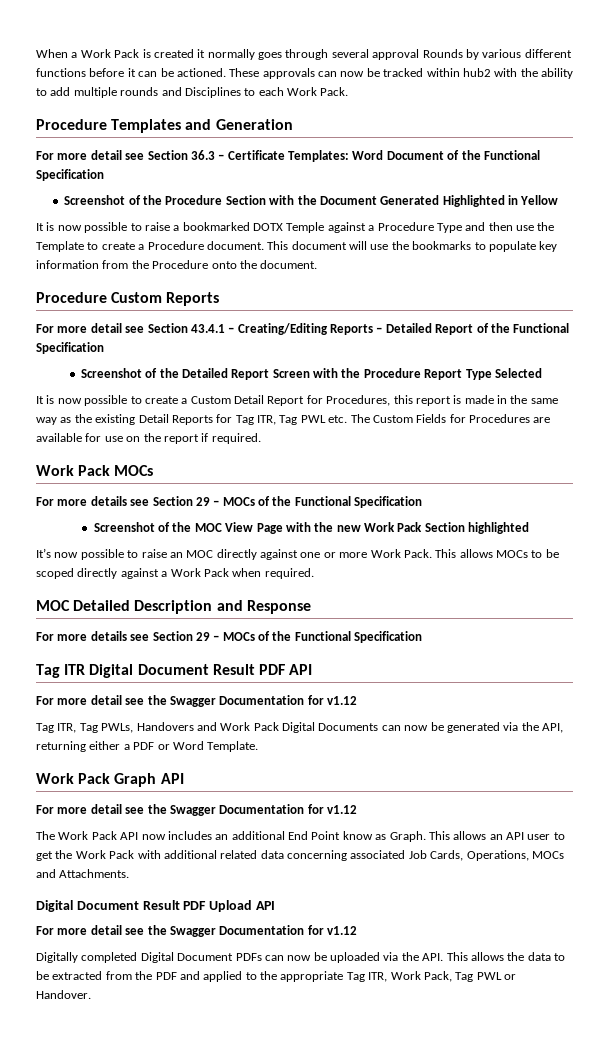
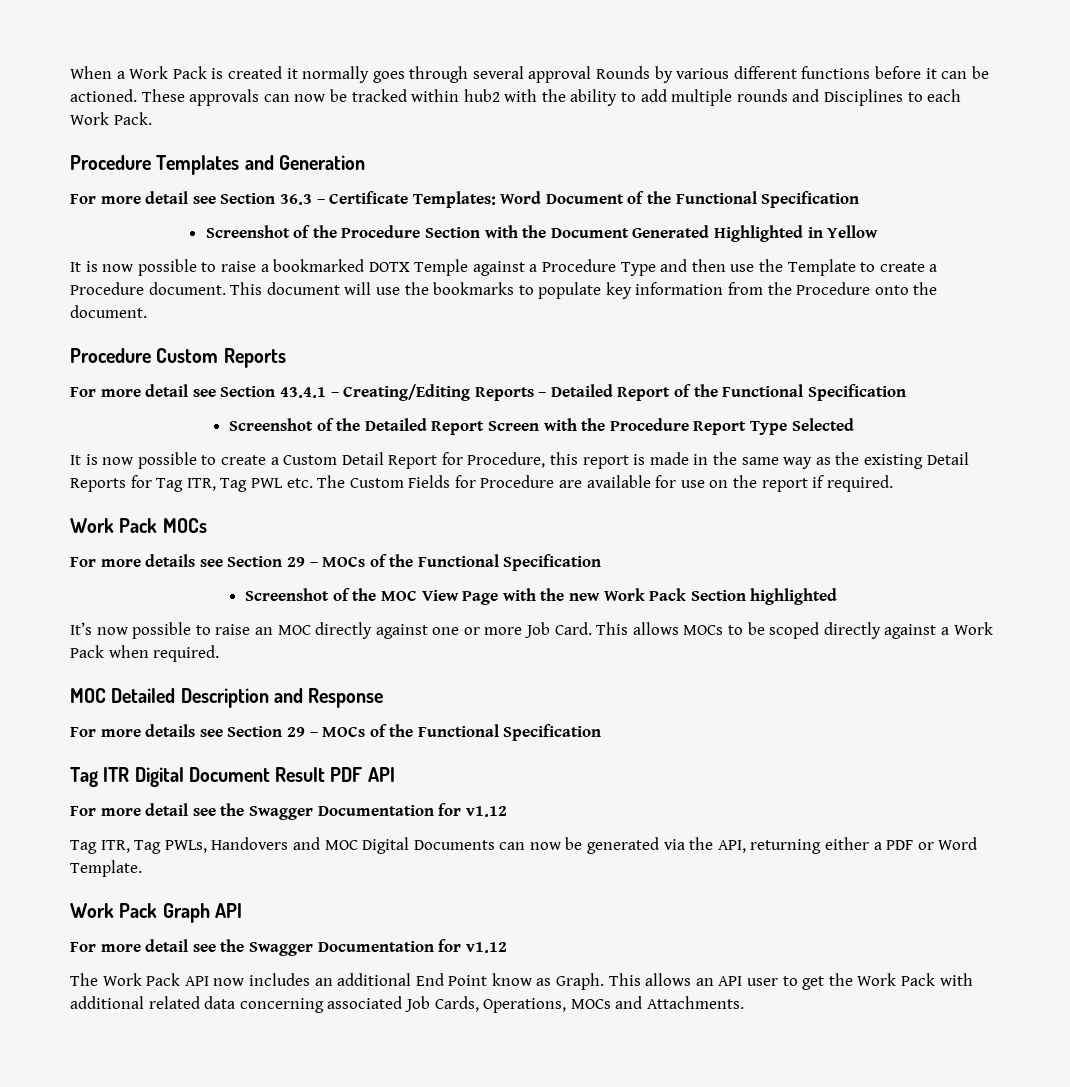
[326,395,391,406] Procedures, -> [467,452,546,468] Procedure,
[469,414,530,423] Procedures -> [480,475,555,488] Procedure
[370,549,432,558] Work Pack. -> [525,622,592,638] Job Card.
[220,722,279,731] Work Pack -> [324,840,358,850] MOC
[36,900,275,912] [36,925,357,937] [36,952,565,963] [36,971,516,982] [36,990,91,999] // Digital Document Result PDF Upload API // For more detail see the Swagger Documentation for v1.12 // Digitally completed Digital Document PDFs can now be uploaded via the API. This allows the data to be extracted from the PDF and applied to the appropriate Tag ITR, Work Pack, Tag PWL or Handover. -> (744, 1002) none

